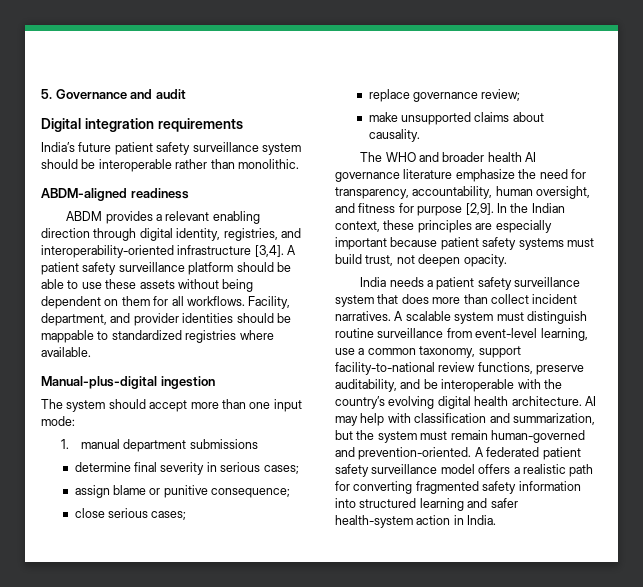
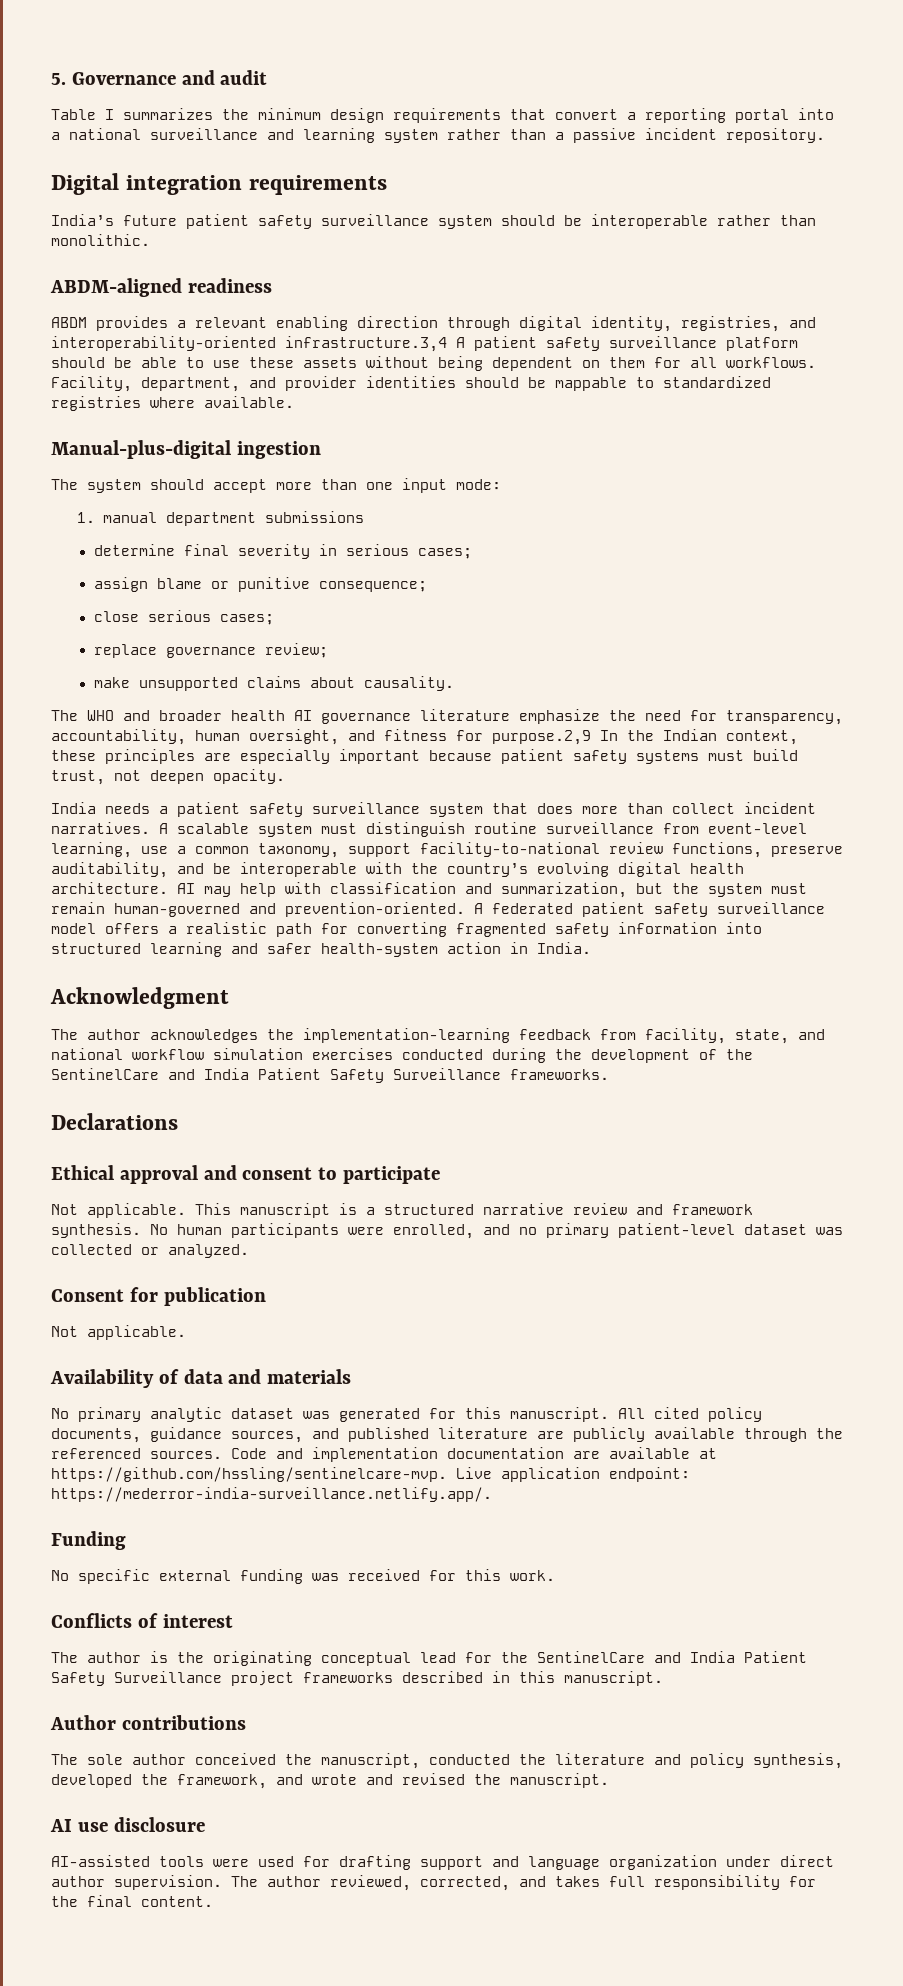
(186, 94) none -> [51,108,834,123] [51,128,825,143] // Table I summarizes the minimum design requirements that convert a reporting portal into a national surveillance and learning system rather than a passive incident repository.
[177,245,284,257] infrastructure [3,4]. -> [285,336,447,352] infrastructure.3,4
[417,203,494,216] purpose [2,9]. -> [492,730,591,745] purpose.2,9
(497, 520) none -> [50,987,229,1009] [51,1028,825,1044] [51,1048,753,1063] [51,1068,609,1083] [51,1113,178,1130] [51,1165,441,1184] [51,1203,753,1218] [51,1223,843,1239] [51,1244,249,1258] [51,1287,266,1306] [51,1325,186,1340] [50,1369,352,1388] [51,1407,762,1422] [51,1427,843,1443] [51,1447,717,1462] [51,1467,690,1482] [51,1487,492,1502] [51,1531,126,1550] [51,1569,555,1584] [51,1613,233,1628] [51,1651,807,1666] [51,1671,663,1686] [50,1715,246,1730] [51,1753,843,1769] [51,1773,609,1789] [50,1817,205,1832] [51,1855,834,1870] [51,1875,816,1891] [51,1895,213,1907] // Acknowledgment // The author acknowledges the implementation-learning feedback from facility, state, and national workflow simulation exercises conducted during the development of the SentinelCare and India Patient Safety Surveillance frameworks. // Declarations // Ethical approval and consent to participate // Not applicable. This manuscript is a structured narrative review and framework synthesis. No human participants were enrolled, and no primary patient-level dataset was collected or analyzed. // Consent for publication // Not applicable. // Availability of data and materials // No primary analytic dataset was generated for this manuscript. All cited policy documents, guidance sources, and published literature are publicly available through the referenced sources. Code and implementation documentation are available at https://github.com/hssling/sentinelcare-mvp. Live application endpoint: https://mederror-india-surveillance.netlify.app/. // Funding // No specific external funding was received for this work. // Conflicts of interest // The author is the originating conceptual lead for the SentinelCare and India Patient Safety Surveillance project frameworks described in this manuscript. // Author contributions // The sole author conceived the manuscript, conducted the literature and policy synthesis, developed the framework, and wrote and revised the manuscript. // AI use disclosure // AI-assisted tools were used for drafting support and language organization under direct author supervision. The author reviewed, corrected, and takes full responsibility for the final content.

